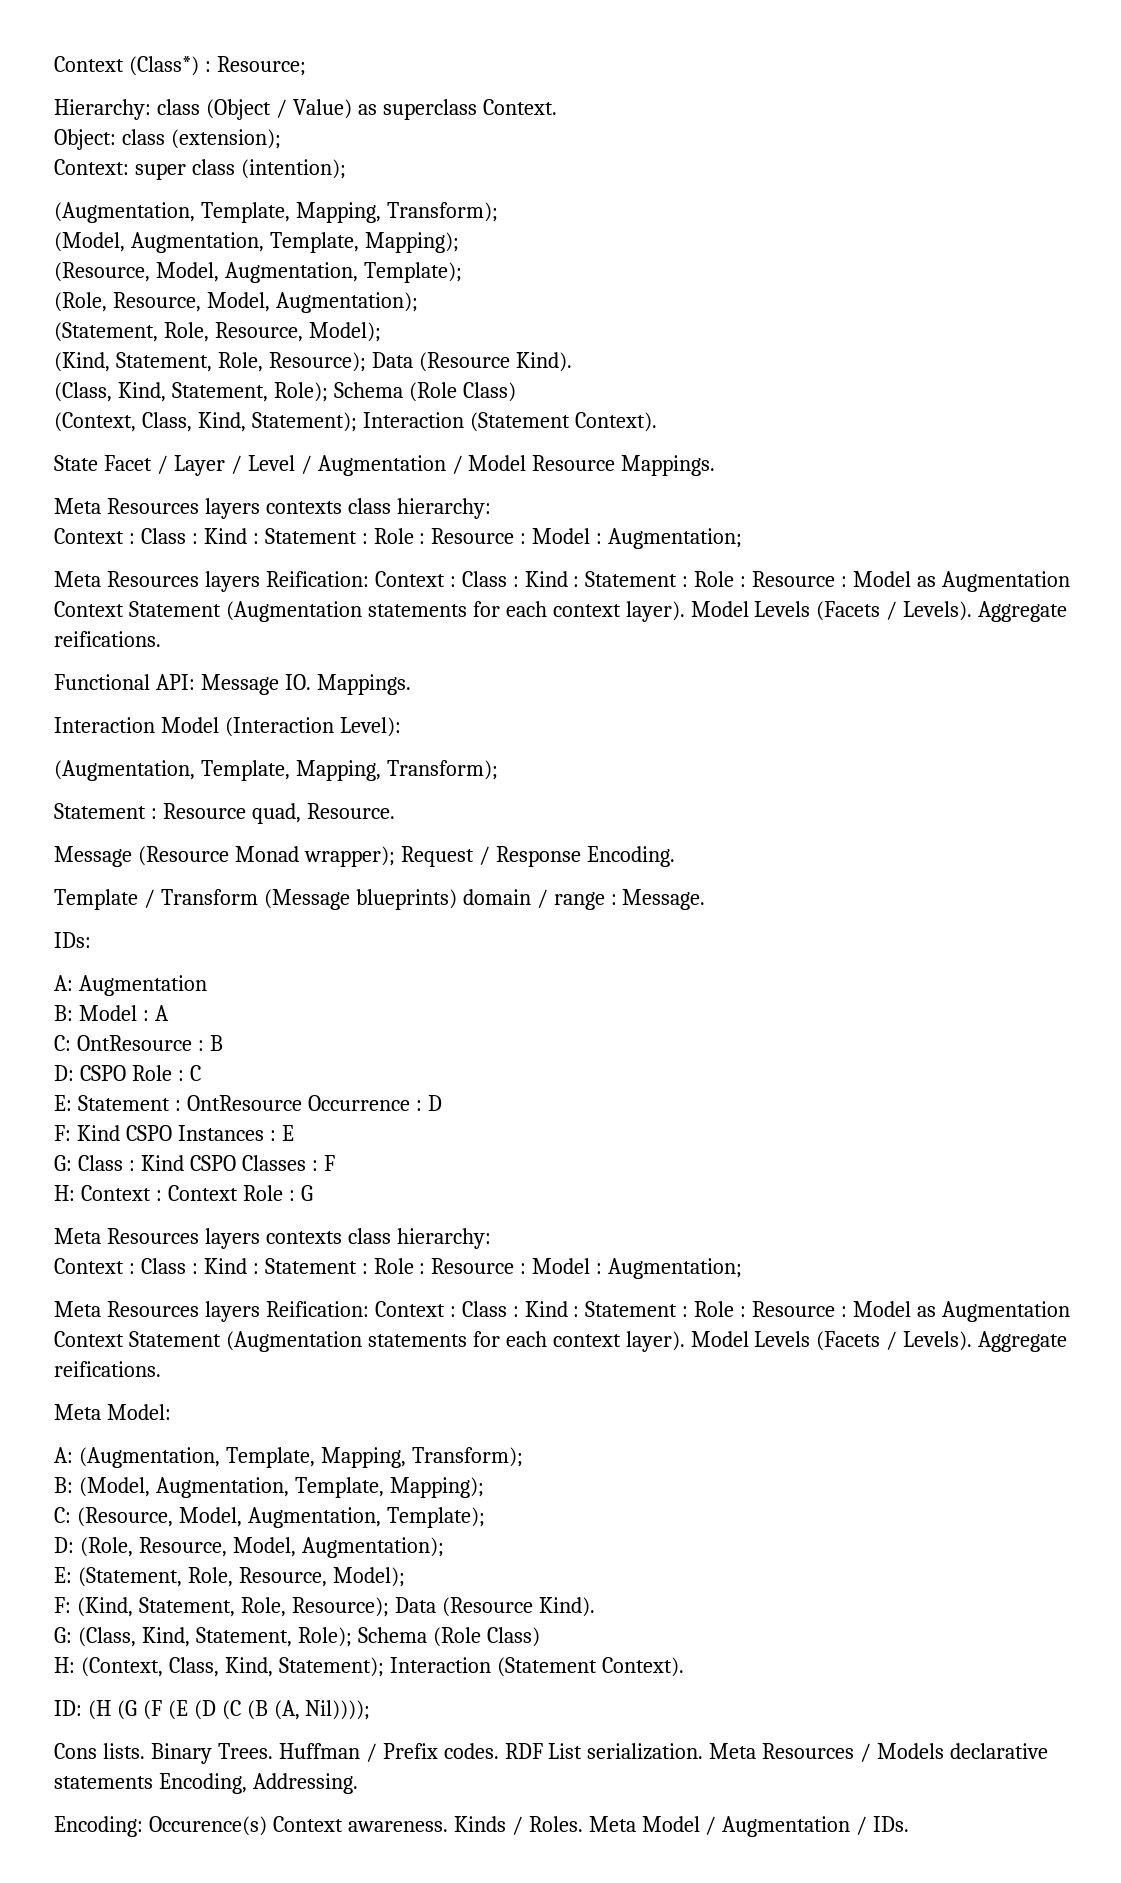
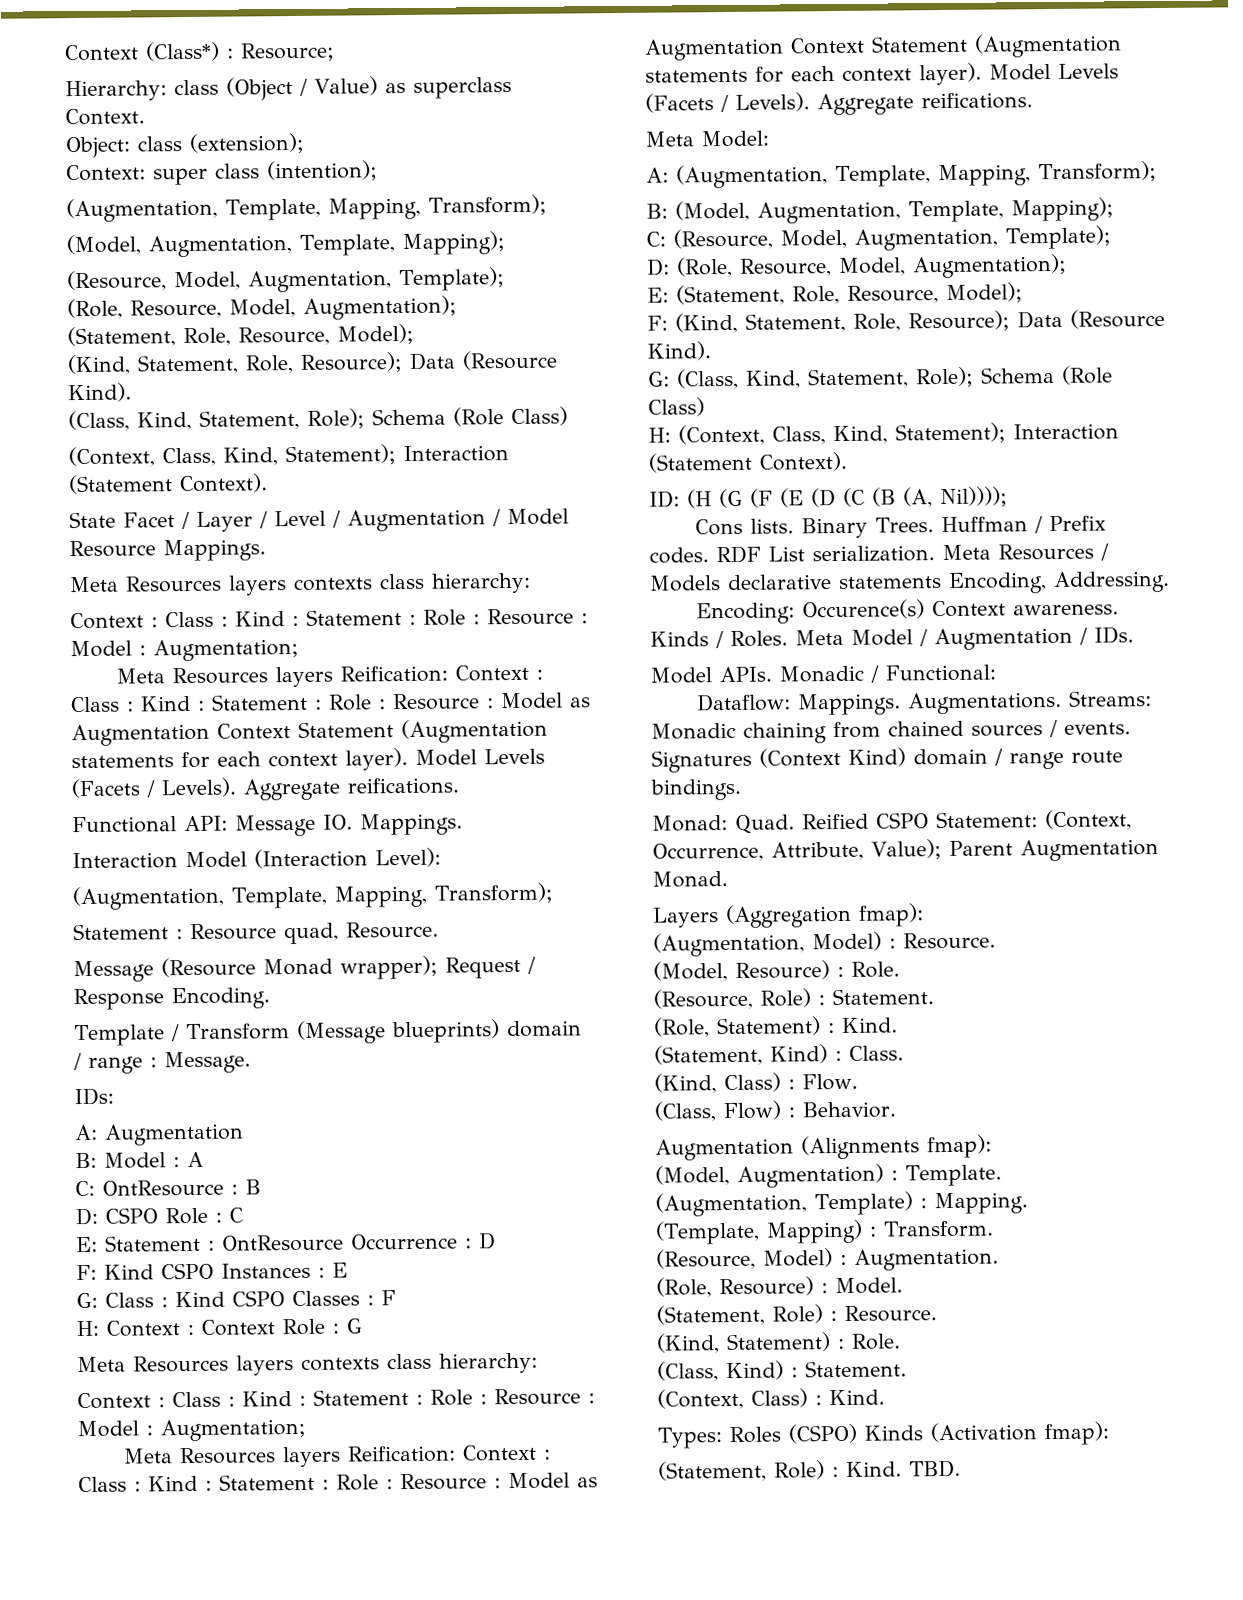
(910, 1824) none -> [650,664,996,684] [696,690,1152,716] [651,719,1131,744] [651,747,1123,773] [650,778,742,801] [652,809,1132,834] [652,839,1159,862] [652,871,728,888] [652,903,924,929] [653,931,996,957] [653,960,900,982] [653,988,934,1010] [654,1016,898,1038] [654,1044,904,1066] [654,1072,858,1094] [654,1100,896,1122] [655,1134,992,1161] [655,1163,1002,1188] [655,1191,1028,1217] [655,1219,994,1245] [656,1248,999,1271] [656,1276,903,1298] [656,1304,937,1326] [656,1332,901,1354] [657,1360,907,1382] [657,1388,885,1410] [657,1421,1109,1449] [658,1459,961,1482] // Model APIs. Monadic / Functional: // Dataflow: Mappings. Augmentations. Streams: Monadic chaining from chained sources / events. Signatures (Context Kind) domain / range route bindings. // Monad: Quad. Reified CSPO Statement: (Context, Occurrence, Attribute, Value); Parent Augmentation Monad. // Layers (Aggregation fmap): // (Augmentation, Model) : Resource. // (Model, Resource) : Role. // (Resource, Role) : Statement. // (Role, Statement) : Kind. // (Statement, Kind) : Class. // (Kind, Class) : Flow. // (Class, Flow) : Behavior. // Augmentation (Alignments fmap): // (Model, Augmentation) : Template. // (Augmentation, Template) : Mapping. // (Template, Mapping) : Transform. // (Resource, Model) : Augmentation. // (Role, Resource) : Model. // (Statement, Role) : Resource. // (Kind, Statement) : Role. // (Class, Kind) : Statement. // (Context, Class) : Kind. // Types: Roles (CSPO) Kinds (Activation fmap): // (Statement, Role) : Kind. TBD.

